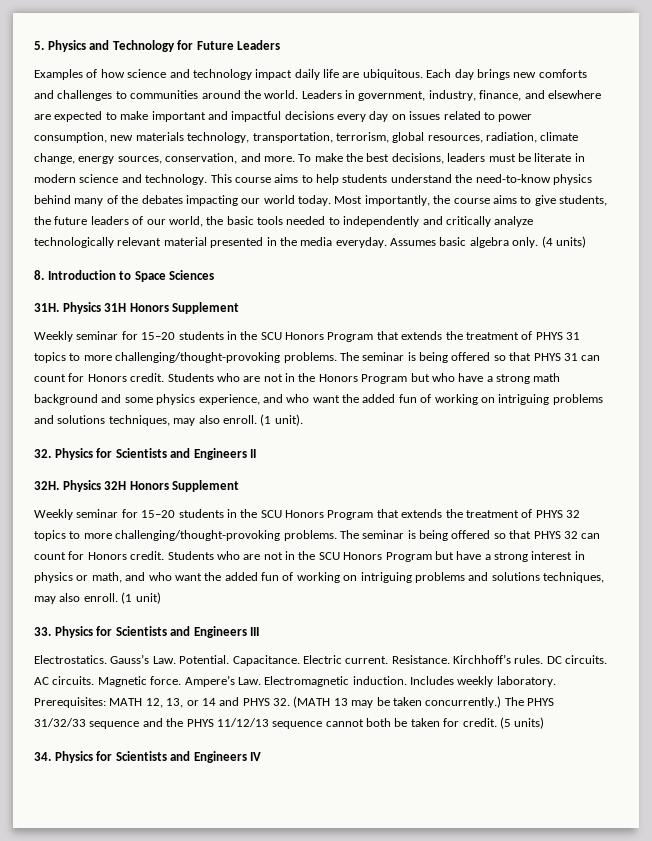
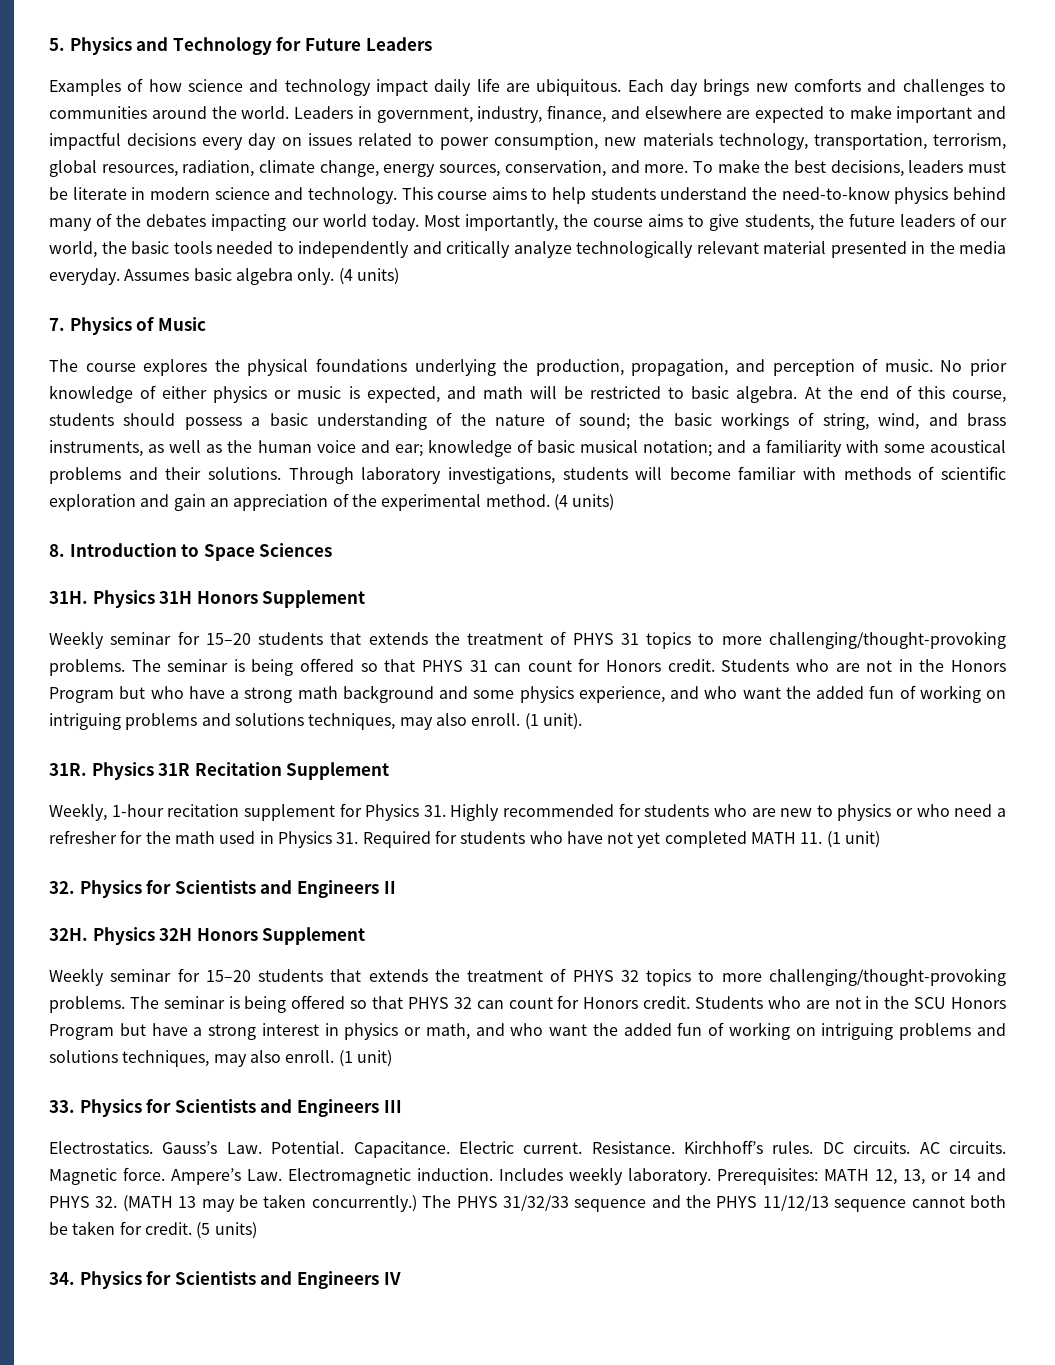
(586, 242) none -> [49,317,206,335] [49,358,1008,376] [49,385,1006,403] [49,412,1007,430] [49,439,1007,457] [49,466,1006,484] [49,493,615,511] // 7. Physics of Music // The course explores the physical foundations underlying the production, propagation, and perception of music. No prior knowledge of either physics or music is expected, and math will be restricted to basic algebra. At the end of this course, students should possess a basic understanding of the nature of sound; the basic workings of string, wind, and brass instruments, as well as the human voice and ear; knowledge of basic musical notation; and a familiarity with some acoustical problems and their solutions. Through laboratory investigations, students will become familiar with methods of scientific exploration and gain an appreciation of the experimental method. (4 units)
[226,331,374,342] in the SCU Honors Program -> (324, 638) none
(303, 420) none -> [49,762,390,780] [49,803,1007,821] [49,830,881,848] // 31R. Physics 31R Recitation Supplement // Weekly, 1-hour recitation supplement for Physics 31. Highly recommended for students who are new to physics or who need a refresher for the math used in Physics 31. Required for students who have not yet completed MATH 11. (1 unit)
[226,509,374,520] in the SCU Honors Program -> (324, 975) none

